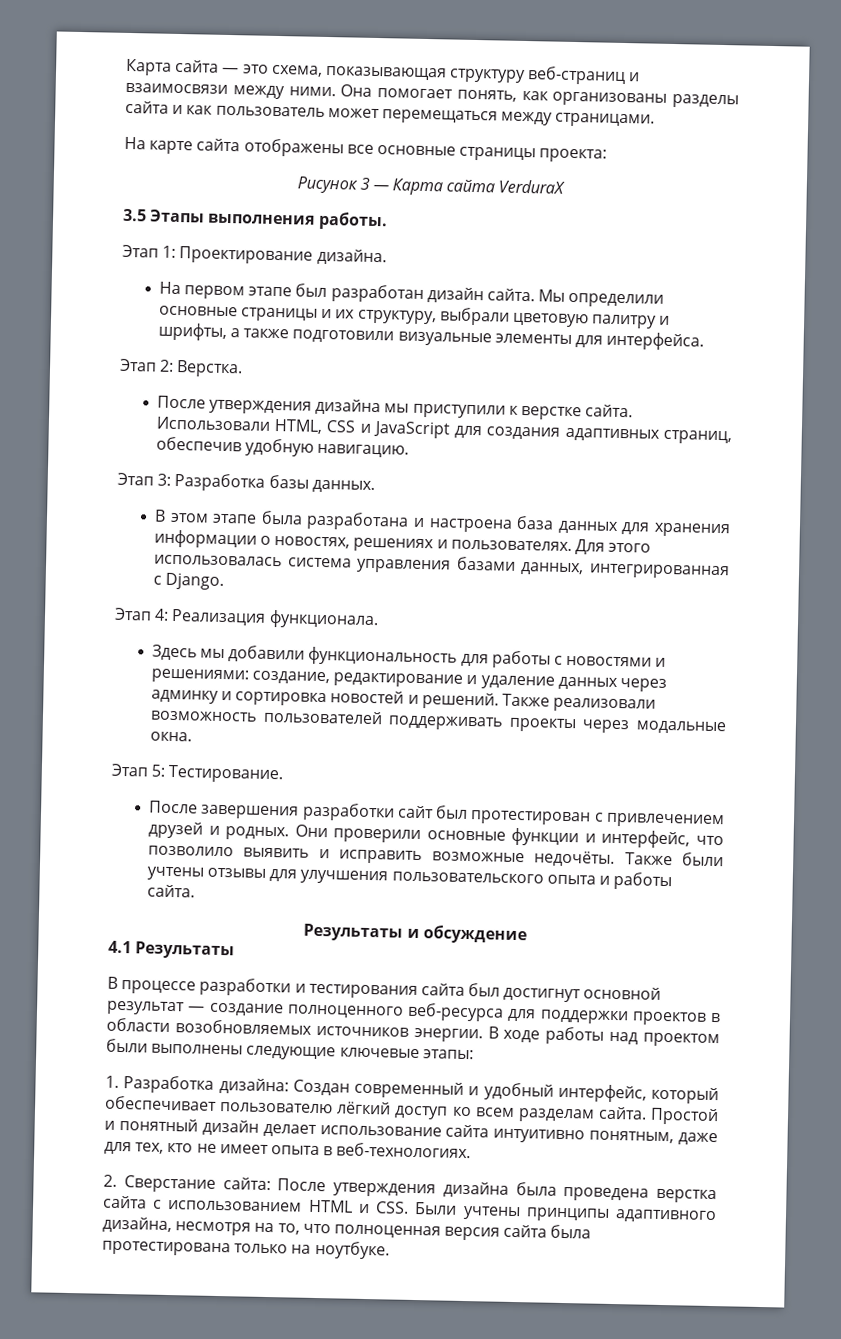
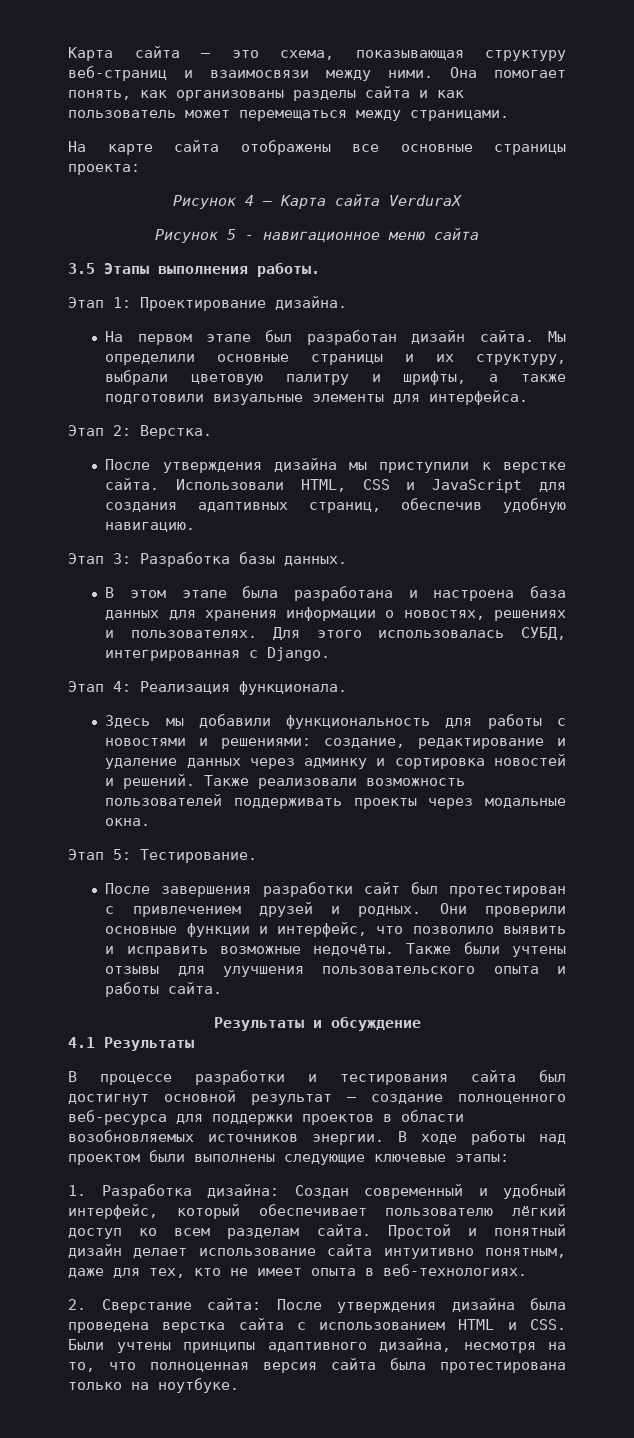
[359,177,370,190] 3 -> [245,195,254,206] 4
(566, 186) none -> [155,228,479,243] // Рисунок 5 - навигационное меню сайта
[287,556,585,576] система управления базами данных, -> [521,627,566,640] СУБД,

